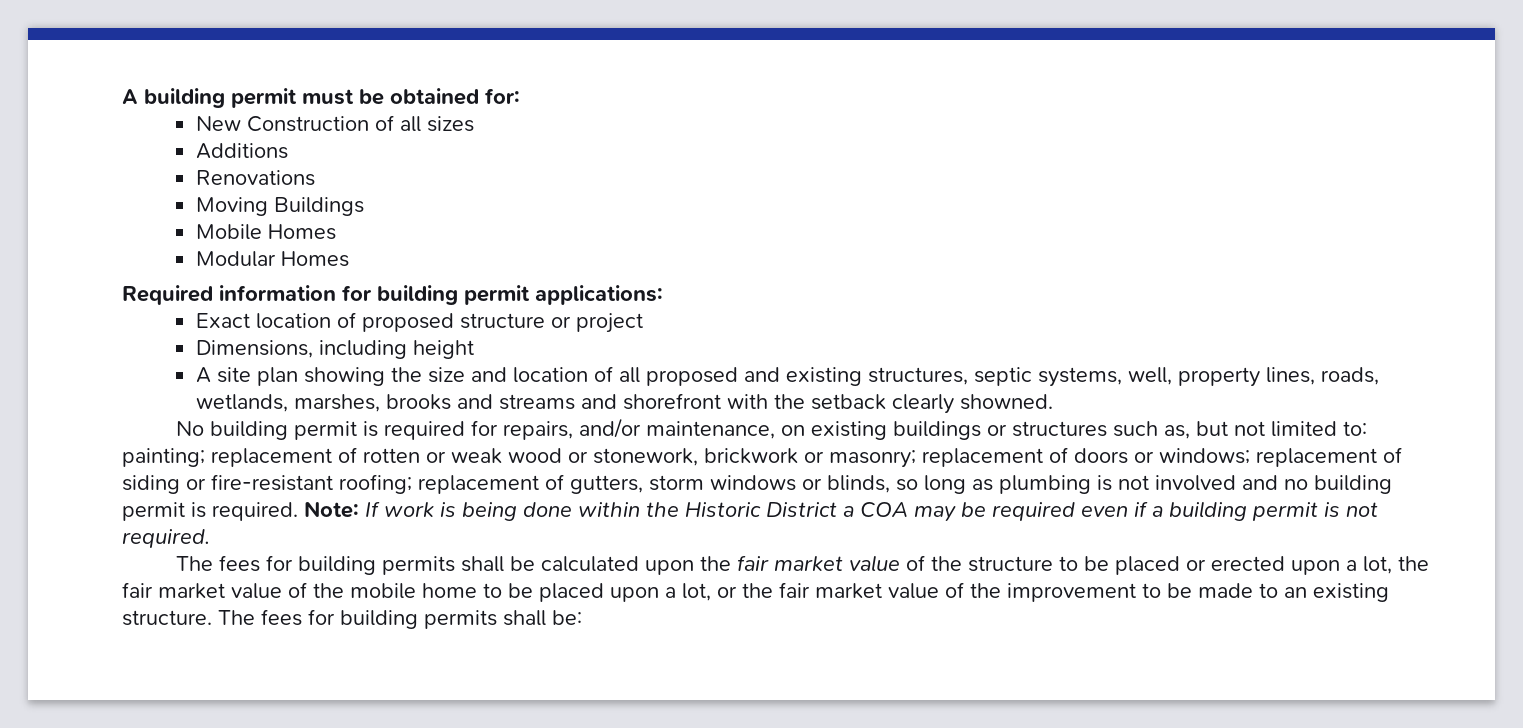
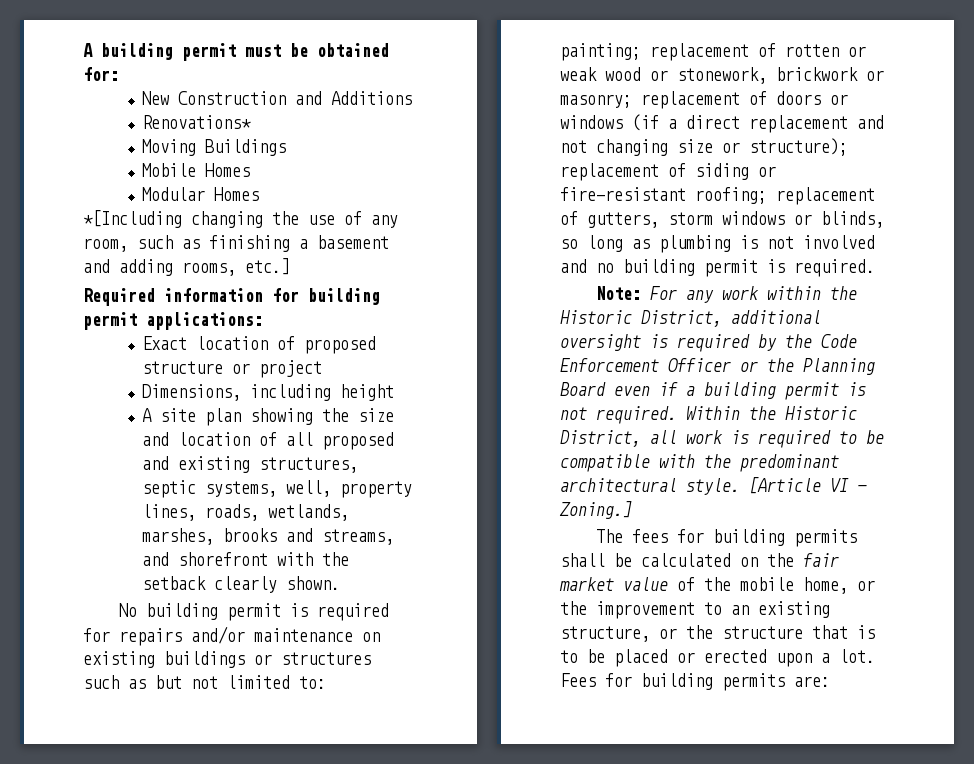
[375,115,475,132] of all sizes // -> [295,91,323,105] and
[196,170,316,186] Renovations -> [142,115,252,129] Renovations*
(350, 259) none -> [83,210,398,228] [83,235,389,252] [83,258,290,276] // *[Including changing the use of any room, such as finishing a basement and adding rooms, etc.]
[499,394,576,410] streams -> [322,529,395,545] streams,
[960,394,1054,410] showned. -> [286,576,341,590] shown.
[502,418,775,440] repairs, and/or maintenance, -> [119,626,353,646] repairs and/or maintenance
[1163,425,1190,439] as, -> [128,679,146,689] as
[1159,448,1250,464] windows; -> [560,114,884,133] [560,138,848,156] windows (if a direct replacement and not changing size or structure);
[304,501,1075,522] Note: If work is being done within the Historic District a COA may be required -> [595,286,857,303] [560,310,821,327] [560,334,857,352] [560,358,875,375] [560,382,606,396] // Note: For any work within the Historic District, additional oversight is required by the Code Enforcement Officer or the Planning Board
(210, 538) none -> [686,406,857,420] [560,430,884,448] [560,454,839,472] [560,477,867,495] [559,501,632,519] Within the Historic District, all work is required to be compatible with the predominant architectural style. [Article VI – Zoning.]
[644,555,1053,575] upon the fair market value of the structure -> [740,553,839,567] [559,577,875,594] [560,601,830,619] [560,625,875,642] on the fair market value of the mobile home, or the improvement to an existing structure, or the structure that is
[1362,556,1429,574] [122,582,1389,602] [122,609,582,629] lot, the fair market value of the mobile home to be placed upon a lot, or the fair market value of the improvement to be made to an existing structure. The fees for building permits shall be: -> [839,649,875,663] [560,673,830,691] lot. Fees for building permits are:

